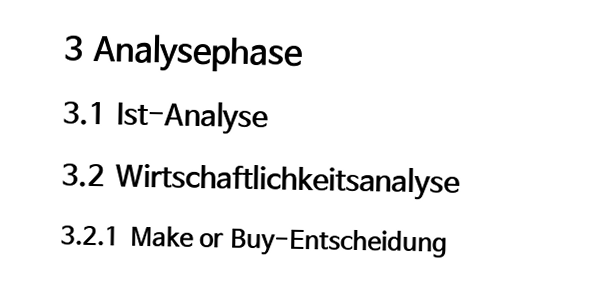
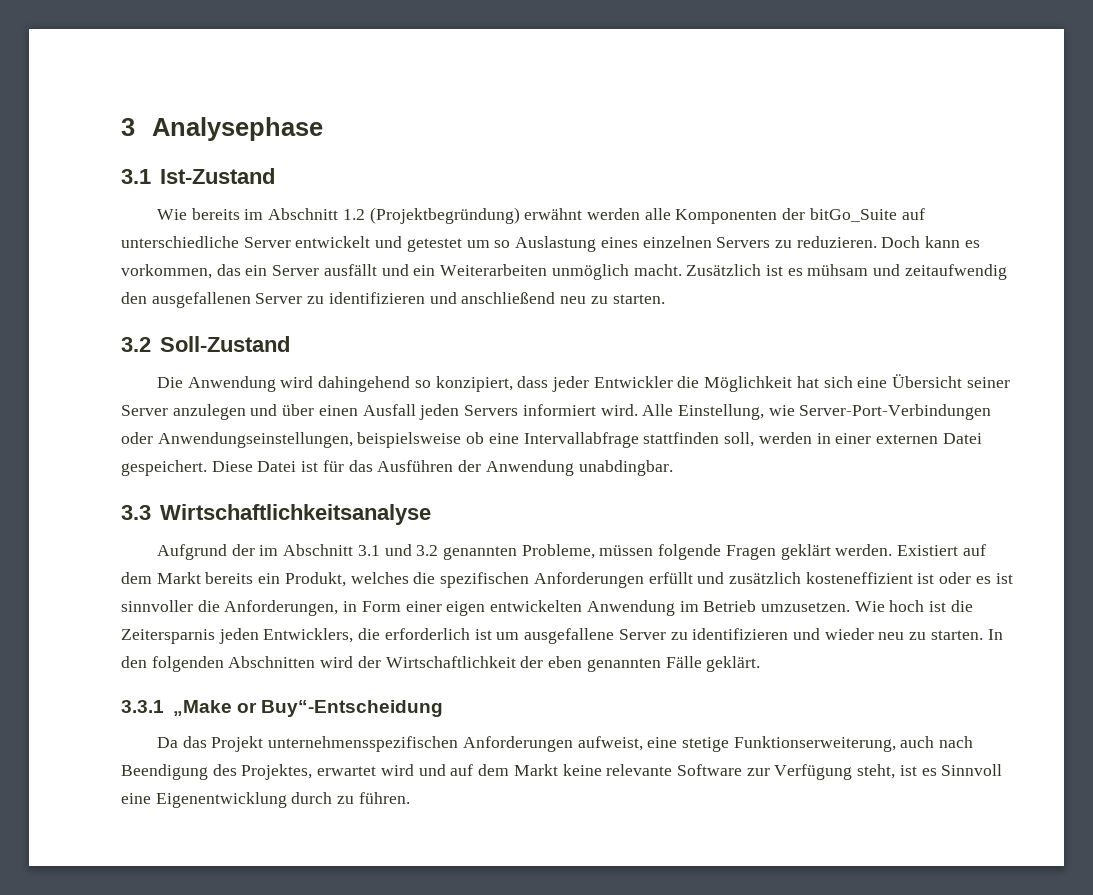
[115,99,269,136] [61,161,461,201] [60,225,448,259] Ist-Analyse // 3.2 Wirtschaftlichkeitsanalyse // 3.2.1 Make or Buy-Entscheidung -> [159,168,275,184] [156,207,925,224] [121,236,980,252] [121,264,1007,280] [121,292,665,308] [121,336,290,352] [156,374,1010,392] [121,404,992,420] [121,432,982,448] [121,460,673,476] [121,504,431,525] [156,544,986,560] [121,572,1013,588] [121,600,973,616] [121,628,1003,644] [121,656,761,672] [121,700,444,717] [156,736,974,752] [121,764,1003,780] [121,792,410,808] Ist-Zustand // Wie bereits im Abschnitt 1.2 (Projektbegründung) erwähnt werden alle Komponenten der bitGo_Suite auf unterschiedliche Server entwickelt und getestet um so Auslastung eines einzelnen Servers zu reduzieren. Doch kann es vorkommen, das ein Server ausfällt und ein Weiterarbeiten unmöglich macht. Zusätzlich ist es mühsam und zeitaufwendig den ausgefallenen Server zu identifizieren und anschließend neu zu starten. // 3.2 Soll-Zustand // Die Anwendung wird dahingehend so konzipiert, dass jeder Entwickler die Möglichkeit hat sich eine Übersicht seiner Server anzulegen und über einen Ausfall jeden Servers informiert wird. Alle Einstellung, wie Server-Port-Verbindungen oder Anwendungseinstellungen, beispielsweise ob eine Intervallabfrage stattfinden soll, werden in einer externen Datei gespeichert. Diese Datei ist für das Ausführen der Anwendung unabdingbar. // 3.3 Wirtschaftlichkeitsanalyse // Aufgrund der im Abschnitt 3.1 und 3.2 genannten Probleme, müssen folgende Fragen geklärt werden. Existiert auf dem Markt bereits ein Produkt, welches die spezifischen Anforderungen erfüllt und zusätzlich kosteneffizient ist oder es ist sinnvoller die Anforderungen, in Form einer eigen entwickelten Anwendung im Betrieb umzusetzen. Wie hoch ist die Zeitersparnis jeden Entwicklers, die erforderlich ist um ausgefallene Server zu identifizieren und wieder neu zu starten. In den folgenden Abschnitten wird der Wirtschaftlichkeit der eben genannten Fälle geklärt. // 3.3.1 „Make or Buy“-Entscheidung // Da das Projekt unternehmensspezifischen Anforderungen aufweist, eine stetige Funktionserweiterung, auch nach Beendigung des Projektes, erwartet wird und auf dem Markt keine relevante Software zur Verfügung steht, ist es Sinnvoll eine Eigenentwicklung durch zu führen.

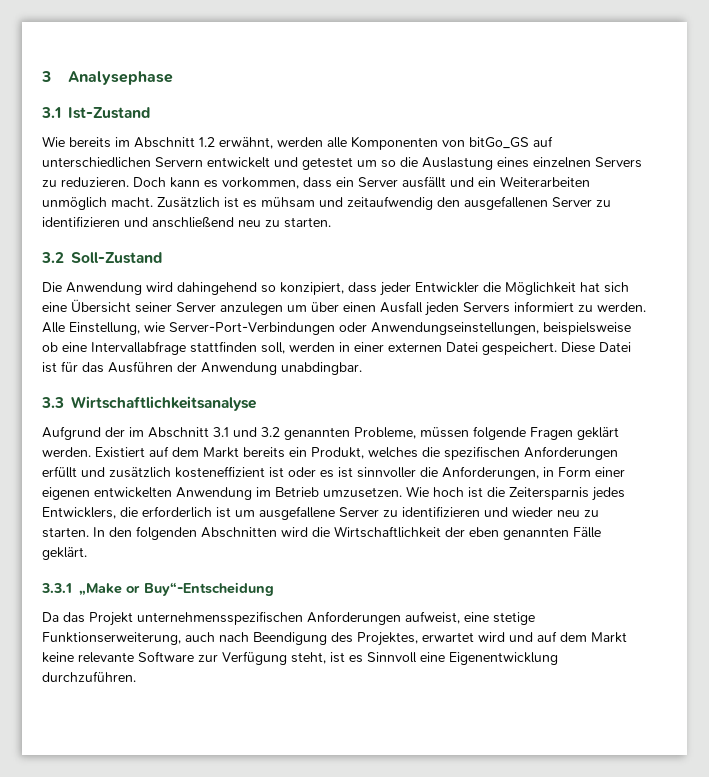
[369,207,583,224] (Projektbegründung) erwähnt -> [219,137,273,149] erwähnt,
[782,208,925,222] [121,236,291,248] der bitGo_Suite auf unterschiedliche Server -> [442,136,553,149] [42,157,203,168] von bitGo_GS auf unterschiedlichen Servern
(511, 244) none -> [400,157,418,167] die
[216,264,241,276] das -> [303,177,332,188] dass
[250,404,278,416] und -> [287,305,307,312] um
[600,404,638,416] wird. -> [578,302,646,312] zu werden.
[446,601,486,616] eigen -> [42,487,90,500] eigenen
[218,628,259,644] jeden -> [592,487,625,501] jedes
[357,656,381,668] der -> [312,527,330,537] die
[291,792,410,804] durch zu führen. -> [42,671,136,682] durchzuführen.

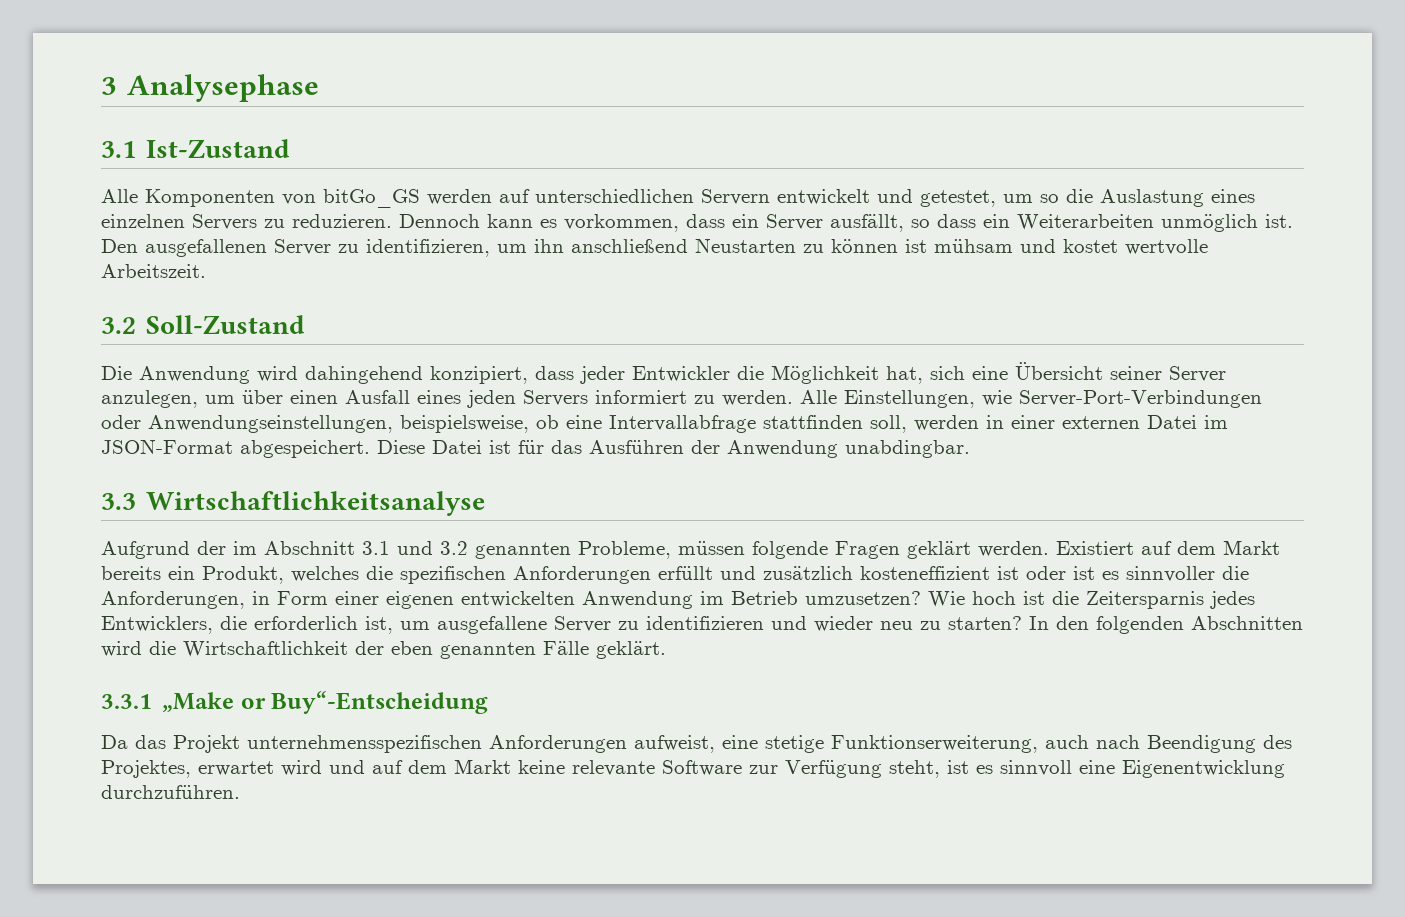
[42,136,347,149] Wie bereits im Abschnitt 1.2 erwähnt, werden alle -> [101,189,138,203] Alle
(529, 143) none -> [427,189,492,205] werden
[302,157,353,170] getestet -> [920,190,996,207] getestet,
[133,177,166,187] Doch -> [399,214,480,228] Dennoch
[402,176,590,188] [42,196,611,210] [42,216,331,228] ausfällt und ein Weiterarbeiten unmöglich macht. Zusätzlich ist es mühsam und zeitaufwendig den ausgefallenen Server zu identifizieren und anschließend neu zu starten. -> [830,214,1293,232] [101,238,1208,257] [101,264,206,278] ausfällt, so dass ein Weiterarbeiten unmöglich ist. Den ausgefallenen Server zu identifizieren, um ihn anschließend Neustarten zu können ist mühsam und kostet wertvolle Arbeitszeit.
[261,285,276,293] so -> (423, 375) none
[580,282,600,292] hat -> [886,366,923,384] hat,
[220,302,283,315] anzulegen -> [101,390,198,408] anzulegen,
(423, 307) none -> [417,390,461,404] eines
[69,322,140,335] Einstellung, -> [844,390,975,408] Einstellungen,
[543,322,631,335] beispielsweise -> [400,415,529,433] beispielsweise,
[482,342,557,355] gespeichert. -> [1204,415,1228,429] [101,439,370,458] im JSON-Format abgespeichert.
[320,467,353,478] es ist -> [1073,566,1119,580] ist es
[323,487,402,498] umzusetzen. -> [805,591,921,605] umzusetzen?
[216,507,231,518] ist -> [365,616,393,634] ist,
[42,527,89,538] starten. -> [948,616,1022,630] starten?
[367,652,417,663] Sinnvoll -> [1000,760,1072,776] sinnvoll

